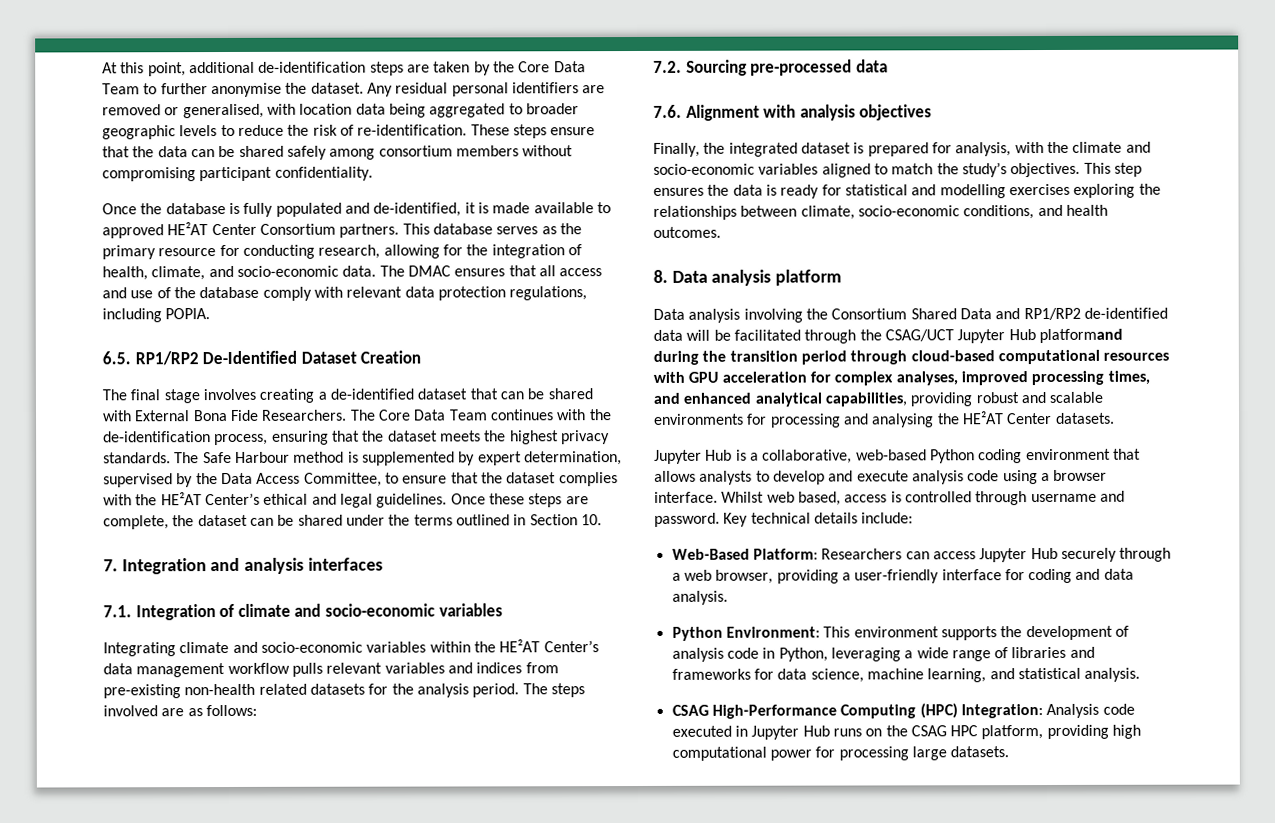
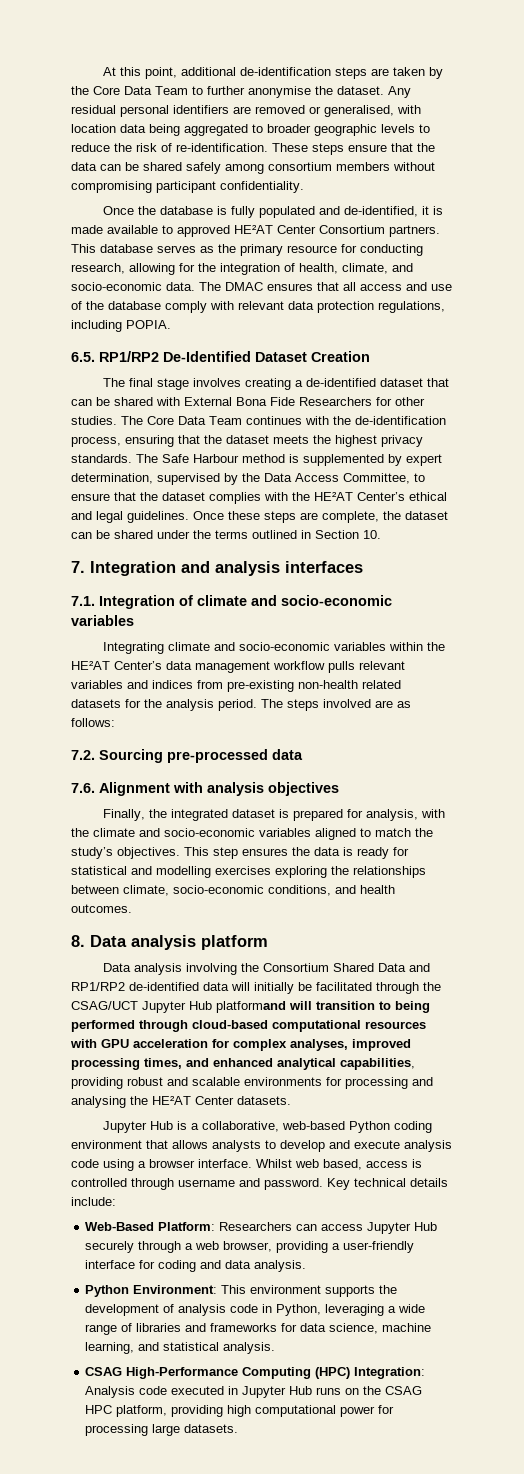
[261,409,348,421] Researchers. -> [299,397,425,406] [71,416,117,425] Researchers for other studies.
(711, 335) none -> [254,982,294,994] initially
[653,350,847,365] during the transition period -> [289,1001,430,1013] [71,1020,135,1032] will transition to being performed

